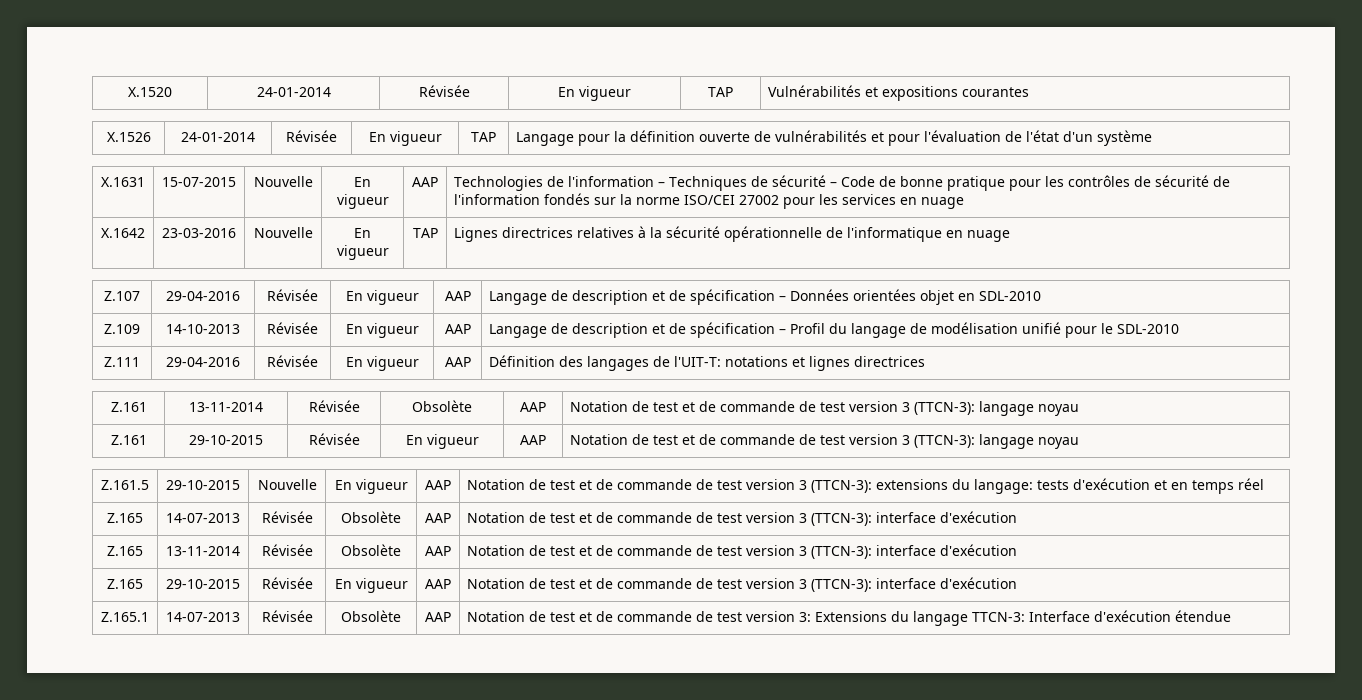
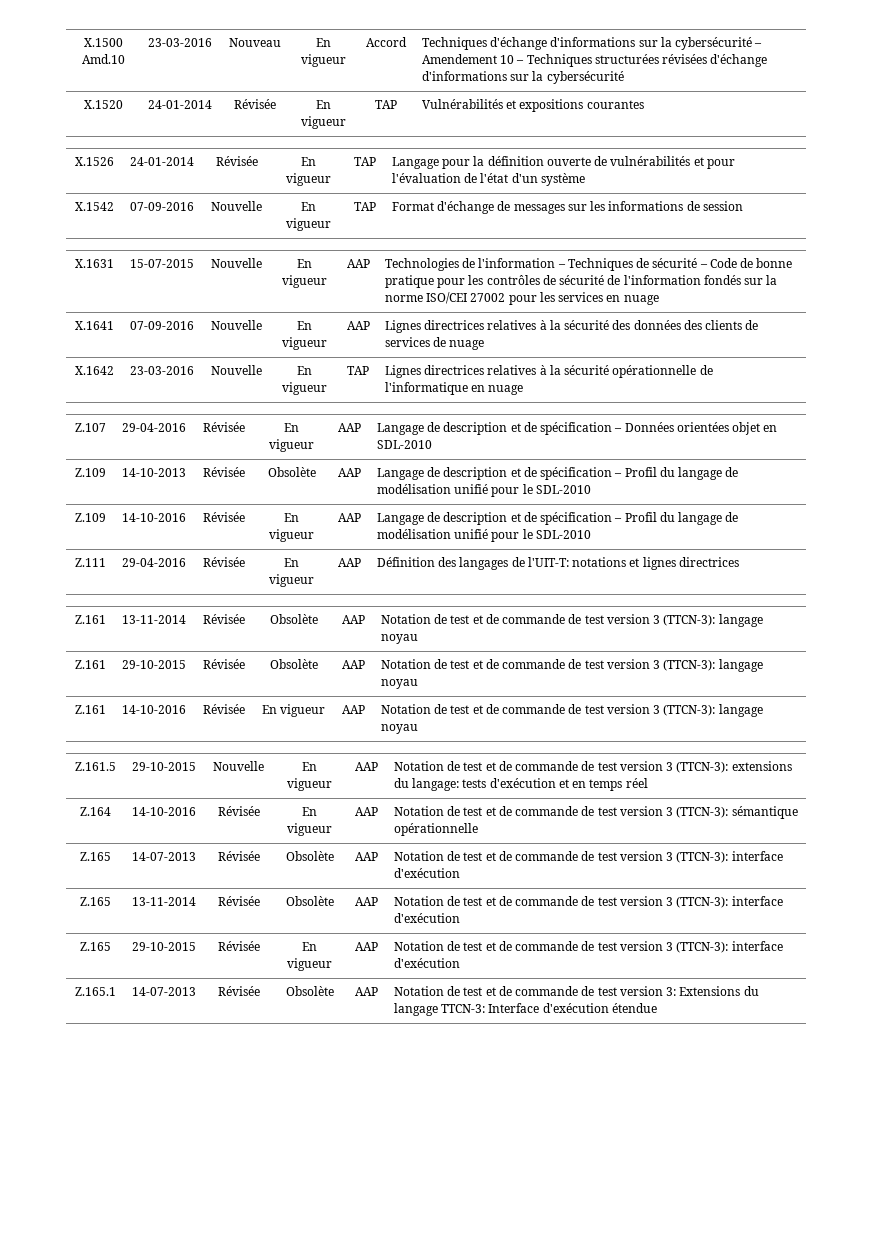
(128, 92) none -> [83,38,123,47] [81,54,125,64] [148,38,212,47] [229,38,281,47] [316,38,331,47] [301,54,346,67] [366,37,407,47] [421,37,763,50] [421,54,768,67] [421,71,624,84] X.1500 Amd.10 | 23-03-2016 | Nouveau | En vigueur | Accord | Techniques d'échange d'informations sur la cybersécurité – Amendement 10 – Techniques structurées révisées d'échange d'informations sur la cybersécurité //
(1153, 138) none -> [74,202,114,211] [130,202,194,211] [211,201,262,211] [300,202,316,211] [285,218,331,231] [354,202,376,211] [391,201,743,214] // X.1542 | 07-09-2016 | Nouvelle | En vigueur | TAP | Format d'échange de messages sur les informations de session
(965, 203) none -> [74,321,114,330] [130,321,194,330] [211,320,262,330] [297,321,312,330] [282,337,327,350] [346,321,370,330] [384,320,759,333] [384,337,485,350] // X.1641 | 07-09-2016 | Nouvelle | En vigueur | AAP | Lignes directrices relatives à la sécurité des données des clients de services de nuage
(318, 328) none -> [267,467,316,477] [338,468,361,477] [376,467,739,480] [376,484,591,497] [74,513,106,522] [122,513,186,522] [203,512,245,522] | Obsolète | AAP | Langage de description et de spécification – Profil du langage de modélisation unifié pour le SDL-2010 // Z.109 | 14-10-2016 | Révisée
(360, 439) none -> [269,659,318,669] [342,660,365,669] [380,659,763,672] [380,679,418,689] [74,705,106,714] [122,705,186,714] [203,704,245,714] | Obsolète | AAP | Notation de test et de commande de test version 3 (TTCN-3): langage noyau // Z.161 | 14-10-2016 | Révisée
(1265, 484) none -> [79,807,111,816] [132,807,196,816] [217,806,260,816] [302,807,317,816] [287,823,332,836] [355,807,378,816] [393,806,798,819] [393,823,478,836] // Z.164 | 14-10-2016 | Révisée | En vigueur | AAP | Notation de test et de commande de test version 3 (TTCN-3): sémantique opérationnelle

